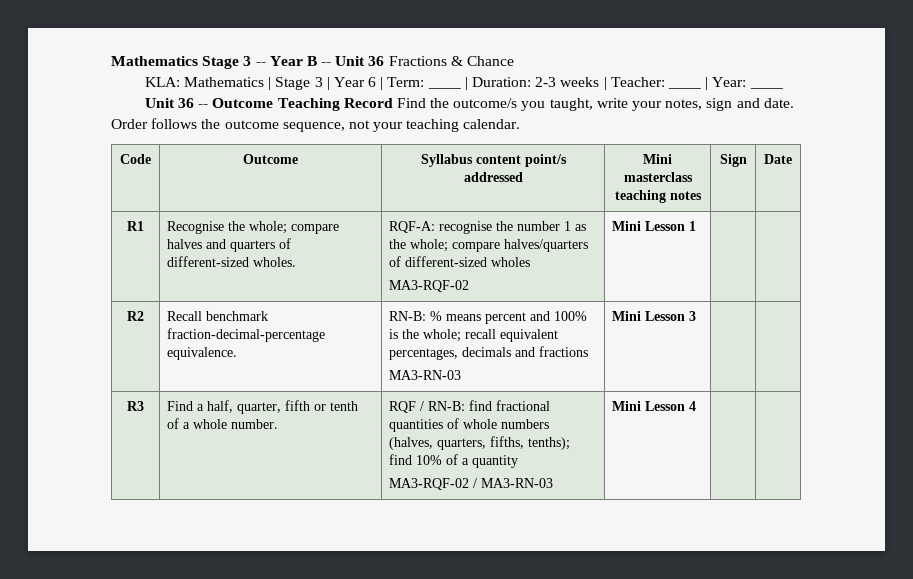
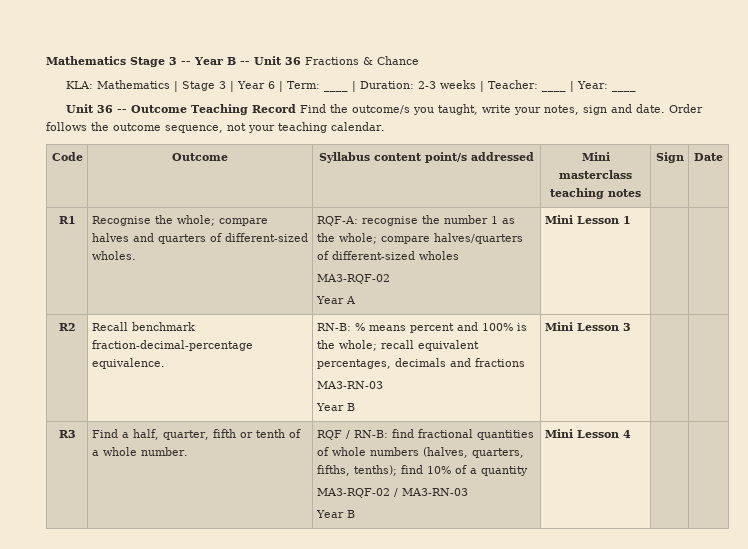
(470, 286) none -> [315,296,356,304] // Year A
(462, 375) none -> [315,403,355,411] // Year B
(554, 483) none -> [315,510,355,518] // Year B

